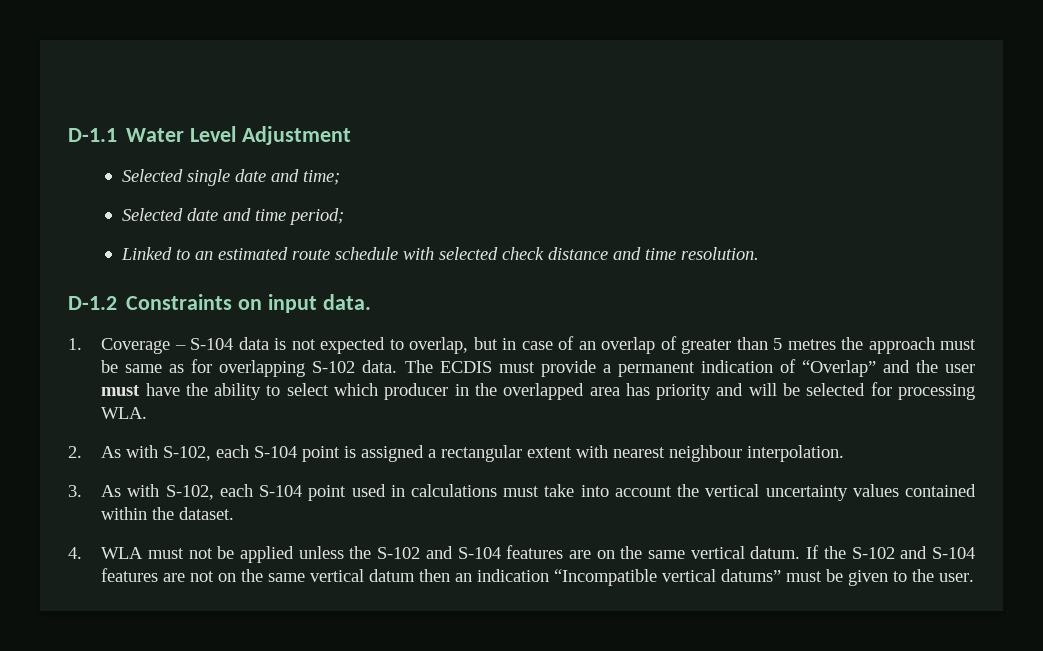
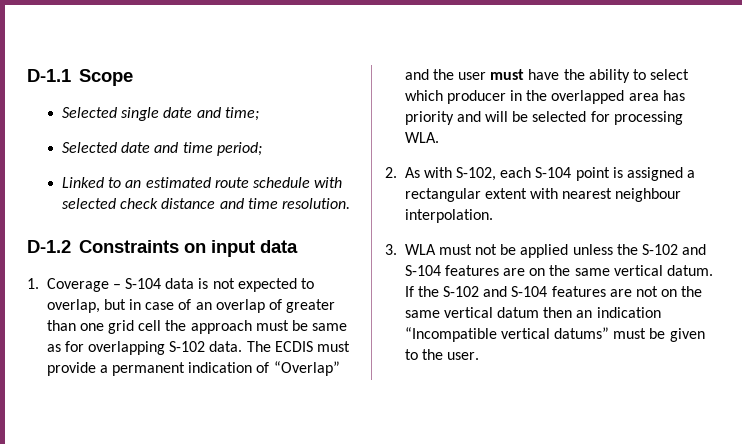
[126,126,351,145] Water Level Adjustment -> [78,69,133,86] Scope
[322,294,371,310] data. -> [259,240,298,253] data
[773,338,836,350] 5 metres -> [79,320,162,334] one grid cell
[101,484,977,501] [101,507,235,520] [68,547,82,559] As with S-102, each S-104 point used in calculations must take into account the vertical uncertainty values contained within the dataset. // 4. -> (397, 249) none

